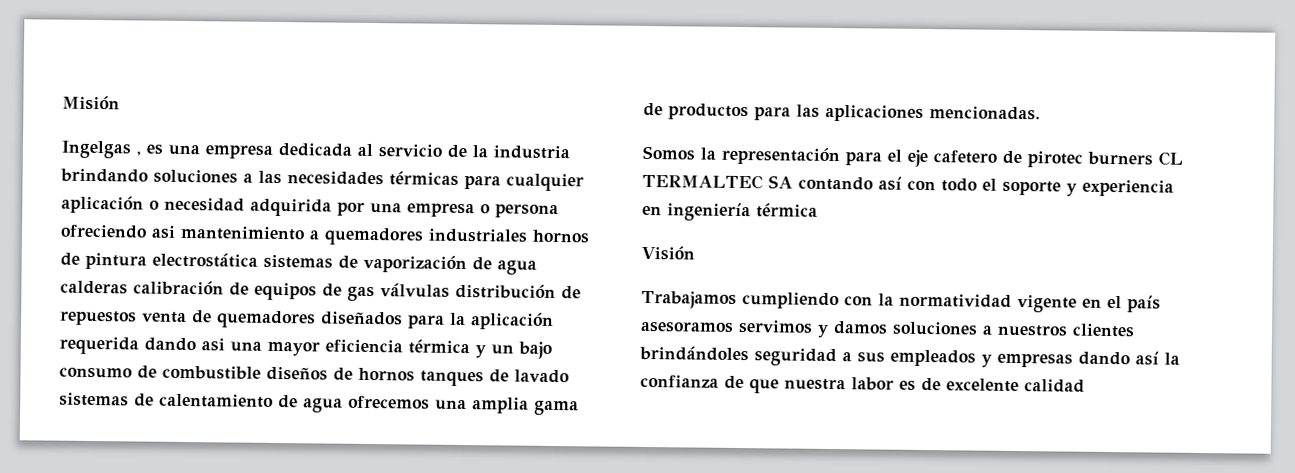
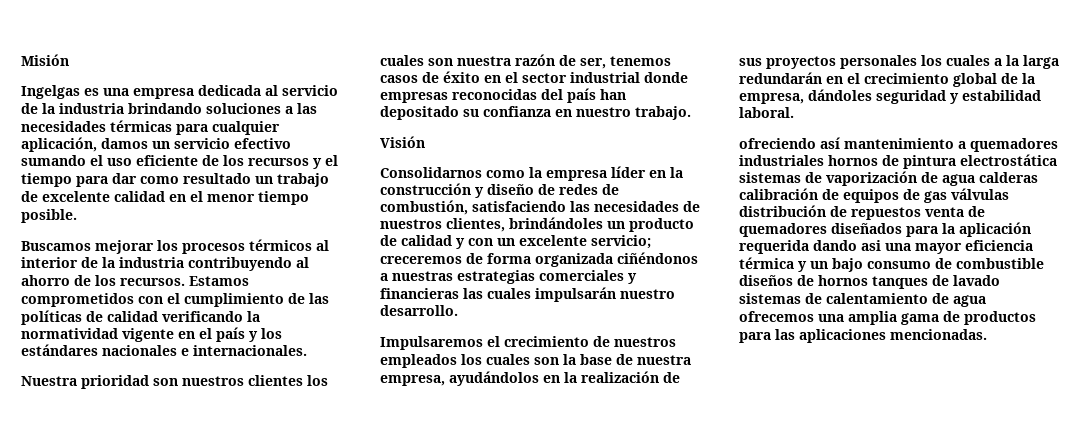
[136,151,141,156] , -> (80, 92) none
[61,195,559,219] [60,224,176,239] aplicación o necesidad adquirida por una empresa o persona ofreciendo asi -> [21,137,291,152] [21,155,338,169] [21,173,329,187] [21,191,309,205] [21,209,77,223] [21,239,329,254] [21,257,309,271] [21,275,249,286] [21,293,329,307] [21,310,260,325] [21,327,282,342] [21,344,307,356] [21,375,328,389] [380,54,671,69] [380,71,688,83] [380,88,626,103] [380,106,691,120] [380,136,425,148] [380,166,683,181] [380,183,619,198] [380,200,700,215] [380,217,694,232] [380,235,651,249] [380,252,698,267] [380,270,637,284] [380,287,675,302] [380,305,458,316] [380,336,676,350] [380,354,691,368] [380,371,680,386] [739,55,1059,69] [739,72,1035,87] [739,89,1041,104] [739,107,794,118] [739,137,840,149] aplicación, damos un servicio efectivo sumando el uso eficiente de los recursos y el tiempo para dar como resultado un trabajo de excelente calidad en el menor tiempo posible. // Buscamos mejorar los procesos térmicos al interior de la industria contribuyendo al ahorro de los recursos. Estamos comprometidos con el cumplimiento de las políticas de calidad verificando la normatividad vigente en el país y los estándares nacionales e internacionales. // Nuestra prioridad son nuestros clientes los cuales son nuestra razón de ser, tenemos casos de éxito en el sector industrial donde empresas reconocidas del país han depositado su confianza en nuestro trabajo. // Visión // Consolidarnos como la empresa líder en la construcción y diseño de redes de combustión, satisfaciendo las necesidades de nuestros clientes, brindándoles un producto de calidad y con un excelente servicio; creceremos de forma organizada ciñéndonos a nuestras estrategias comerciales y financieras las cuales impulsarán nuestro desarrollo. // Impulsaremos el crecimiento de nuestros empleados los cuales son la base de nuestra empresa, ayudándolos en la realización de sus proyectos personales los cuales a la larga redundarán en el crecimiento global de la empresa, dándoles seguridad y estabilidad laboral. // ofreciendo así
[642,145,1183,168] [642,173,1174,197] [642,202,818,222] [641,245,695,261] [641,290,1161,313] [640,319,1135,338] [639,345,1180,368] [640,374,1085,394] // Somos la representación para el eje cafetero de pirotec burners CL TERMALTEC SA contando así con todo el soporte y experiencia en ingeniería térmica // Visión // Trabajamos cumpliendo con la normatividad vigente en el país asesoramos servimos y damos soluciones a nuestros clientes brindándoles seguridad a sus empleados y empresas dando así la confianza de que nuestra labor es de excelente calidad -> (987, 334) none

